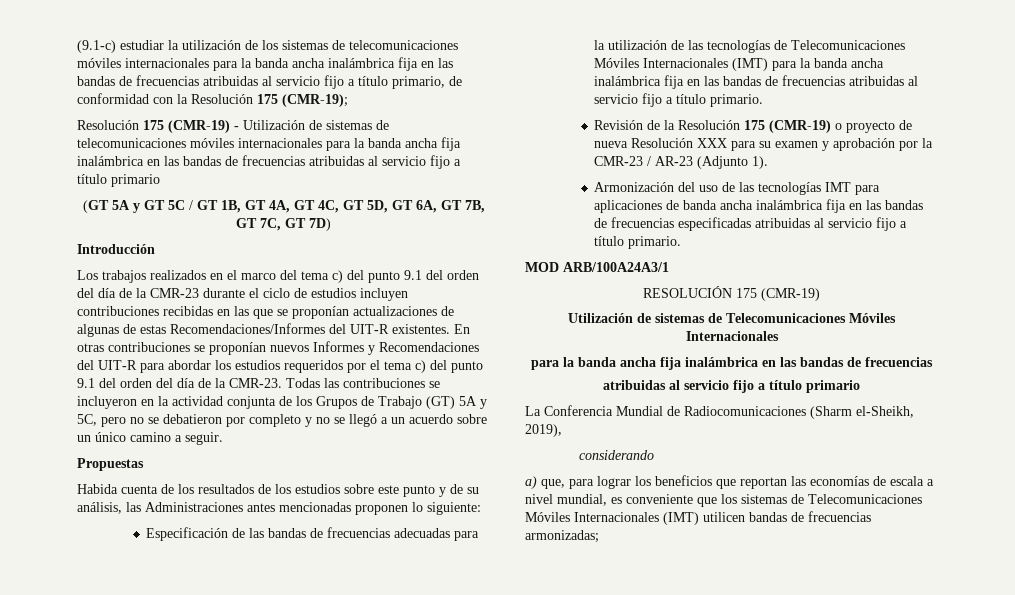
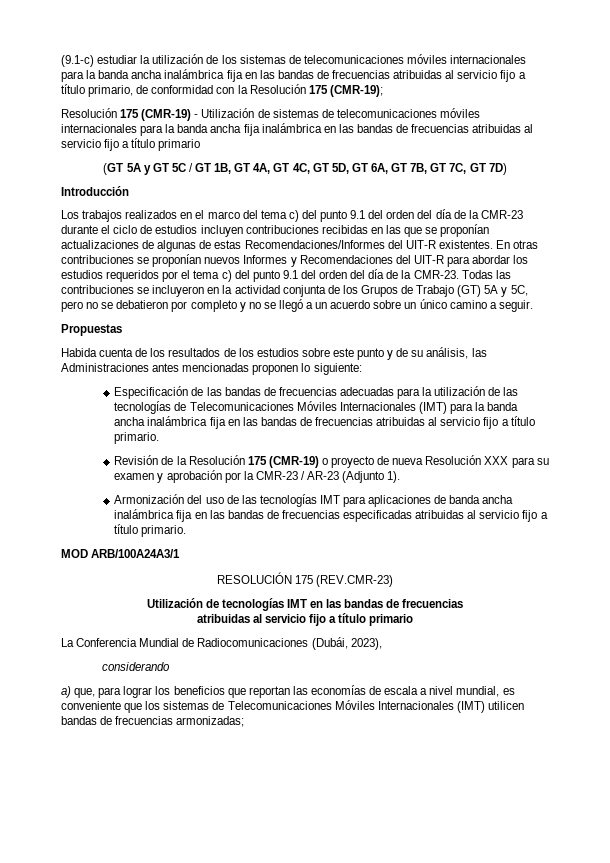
[761,288,820,301] [568,313,896,323] [685,331,779,341] [531,357,758,370] (CMR-19) // Utilización de sistemas de Telecomunicaciones Móviles Internacionales // para la banda ancha fija inalámbrica -> [316,575,394,587] [146,598,307,611] (REV.CMR-23) // Utilización de tecnologías IMT
[810,406,914,419] [525,424,562,437] (Sharm el-Sheikh, 2019), -> [311,637,382,650] (Dubái, 2023),

